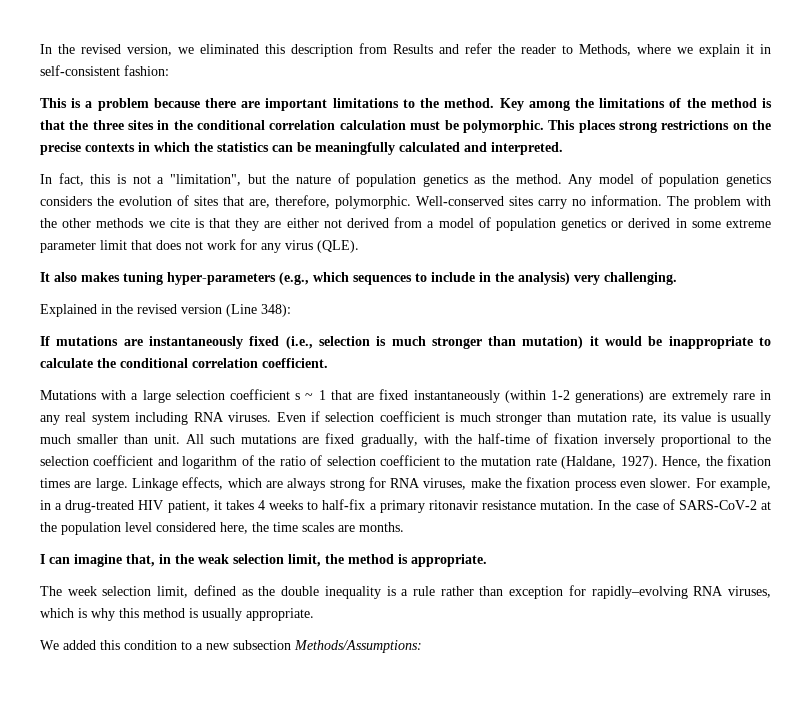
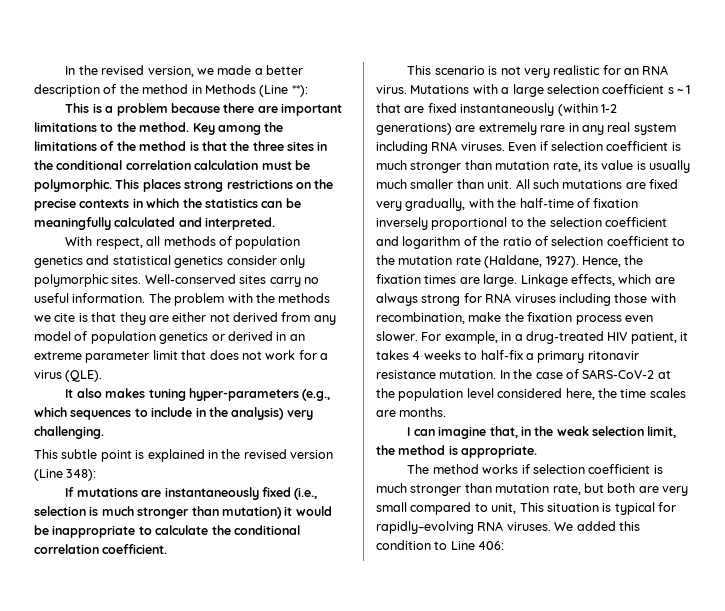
[200,43,771,57] [40,65,169,76] eliminated this description from Results and refer the reader to Methods, where we explain it in self-consistent fashion: -> [217,65,304,75] [34,84,308,97] made a better description of the method in Methods (Line **):
[40,173,771,187] [40,195,411,209] In fact, this is not a "limitation", but the nature of population genetics as the method. Any model of population genetics considers the evolution of sites that are, therefore, polymorphic. -> [65,236,301,249] [34,255,305,268] [34,274,142,287] With respect, all methods of population genetics and statistical genetics consider only polymorphic sites.
(586, 202) none -> [34,293,69,303] useful
[62,218,92,228] other -> (275, 298) none
[427,221,435,228] a -> [313,315,336,325] any
[691,221,721,228] some -> [289,334,305,341] an
[261,243,281,253] any -> [320,353,328,360] a
[40,304,97,317] Explained -> [34,449,205,462] This subtle point is explained
(328, 363) none -> [407,65,669,78] [376,85,407,94] This scenario is not very realistic for an RNA virus.
(355, 438) none -> [376,201,402,211] very
[423,478,467,490] viruses, -> [514,293,676,306] [376,312,465,324] viruses including those with recombination,
[67,585,771,599] [40,608,314,621] week selection limit, defined as the double inequality is a rule rather than exception for rapidly–evolving RNA viruses, which is why this method is usually appropriate. // -> [432,464,663,474] [376,483,688,496] [376,502,676,515] [376,521,551,534] method works if selection coefficient is much stronger than mutation rate, but both are very small compared to unit, This situation is typical for rapidly–evolving RNA viruses.
[196,640,422,653] a new subsection Methods/Assumptions: -> [450,541,505,550] Line 406:

